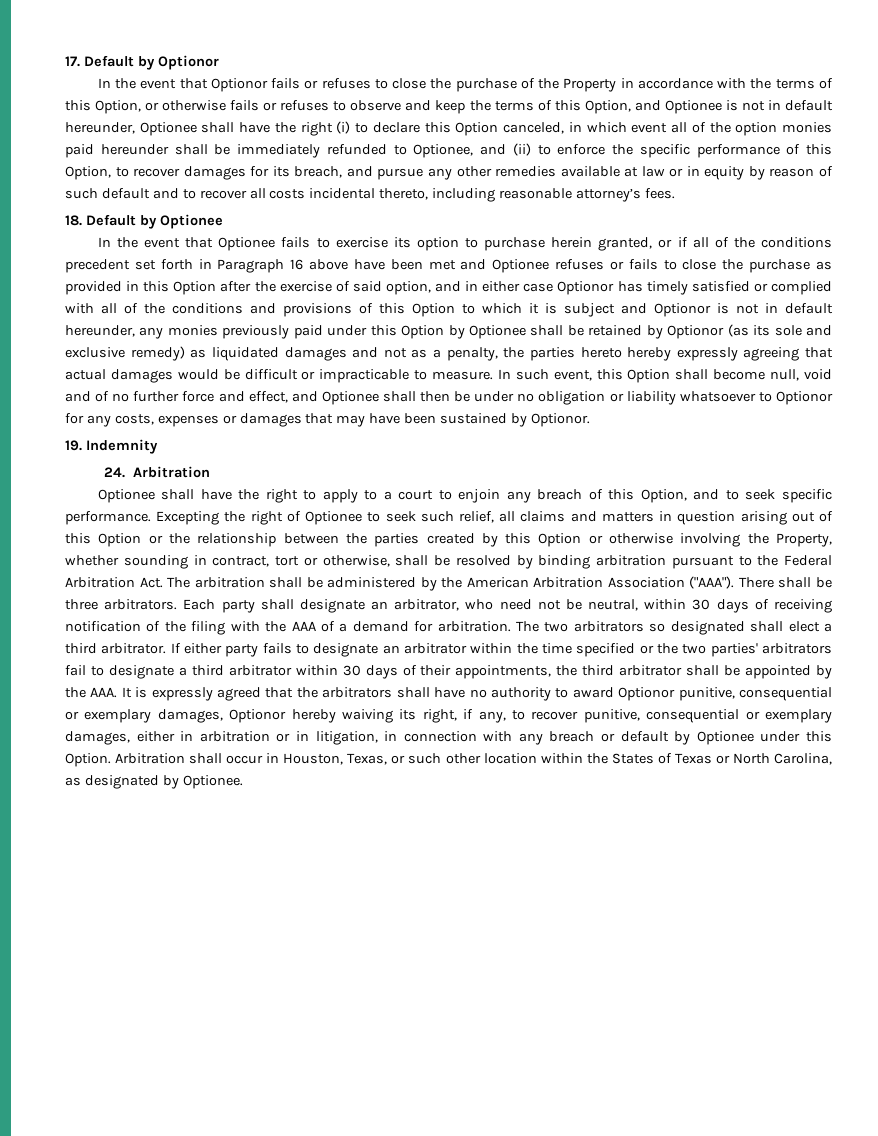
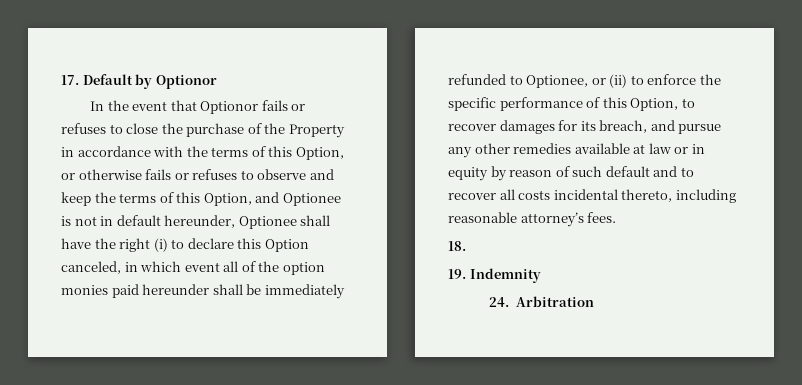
[480,144,506,155] and -> [591,78,606,85] or
[85,214,223,229] [97,237,832,251] [65,259,833,273] [65,281,832,295] [65,303,833,317] [65,324,833,339] [65,346,833,361] [65,369,832,383] [65,391,833,405] [65,413,590,427] [65,439,158,454] [104,466,210,478] [97,489,832,503] [65,511,833,525] [65,533,832,547] [65,555,832,569] [65,576,832,591] [65,599,832,613] [65,621,833,635] [65,643,833,657] [65,665,833,679] [65,687,832,701] [65,709,832,723] [65,731,832,745] [65,753,832,767] [65,775,243,789] Default by Optionee // In the event that Optionee fails to exercise its option to purchase herein granted, or if all of the conditions precedent set forth in Paragraph 16 above have been met and Optionee refuses or fails to close the purchase as provided in this Option after the exercise of said option, and in either case Optionor has timely satisfied or complied with all of the conditions and provisions of this Option to which it is subject and Optionor is not in default hereunder, any monies previously paid under this Option by Optionee shall be retained by Optionor (as its sole and exclusive remedy) as liquidated damages and not as a penalty, the parties hereto hereby expressly agreeing that actual damages would be difficult or impracticable to measure. In such event, this Option shall become null, void and of no further force and effect, and Optionee shall then be under no obligation or liability whatsoever to Optionor for any costs, expenses or damages that may have been sustained by Optionor. // 19. Indemnity // 24. Arbitration // Optionee shall have the right to apply to a court to enjoin any breach of this Option, and to seek specific performance. Excepting the right of Optionee to seek such relief, all claims and matters in question arising out of this Option or the relationship between the parties created by this Option or otherwise involving the Property, whether sounding in contract, tort or otherwise, shall be resolved by binding arbitration pursuant to the Federal Arbitration Act. The arbitration shall be administered by the American Arbitration Association ("AAA"). There shall be three arbitrators. Each party shall designate an arbitrator, who need not be neutral, within 30 days of receiving notification of the filing with the AAA of a demand for arbitration. The two arbitrators so designated shall elect a third arbitrator. If either party fails to designate an arbitrator within the time specified or the two parties' arbitrators fail to designate a third arbitrator within 30 days of their appointments, the third arbitrator shall be appointed by the AAA. It is expressly agreed that the arbitrators shall have no authority to award Optionor punitive, consequential or exemplary damages, Optionor hereby waiving its right, if any, to recover punitive, consequential or exemplary damages, either in arbitration or in litigation, in connection with any breach or default by Optionee under this Option. Arbitration shall occur in Houston, Texas, or such other location within the States of Texas or North Carolina, as designated by Optionee. -> [448,268,541,283] [489,296,594,307] // 19. Indemnity // 24. Arbitration

